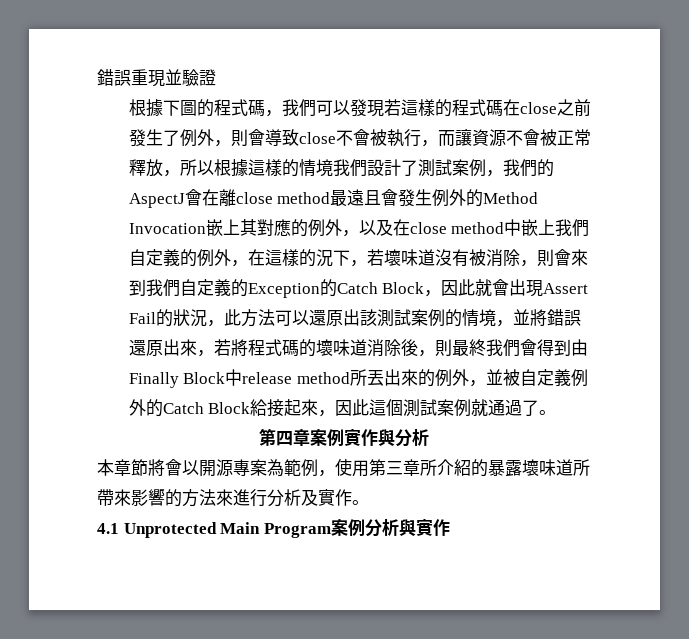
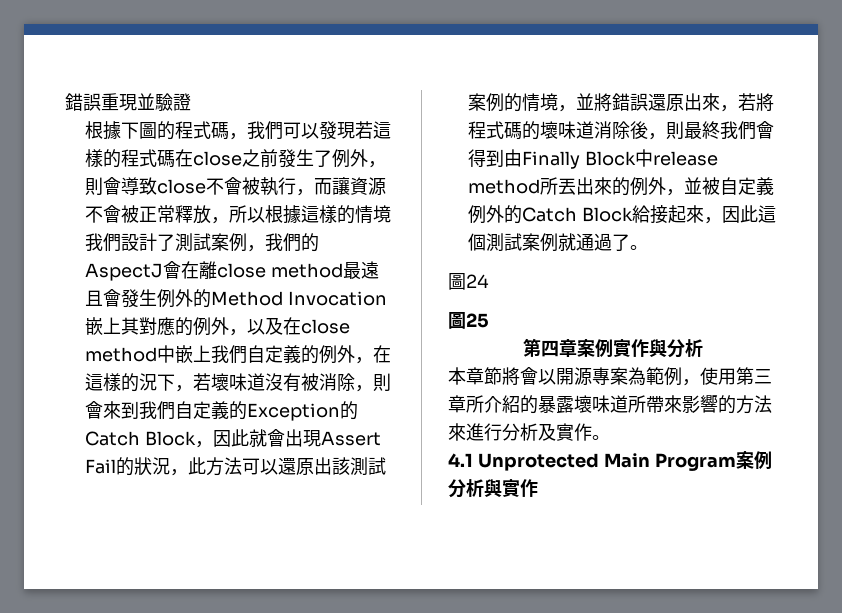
(557, 412) none -> [448,273,489,290] [448,312,489,329] // 圖24 // 圖25

